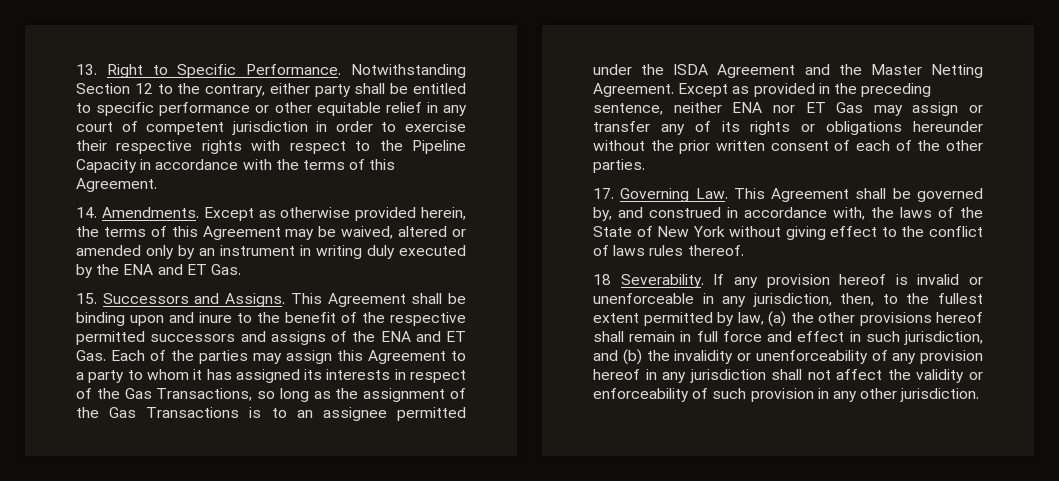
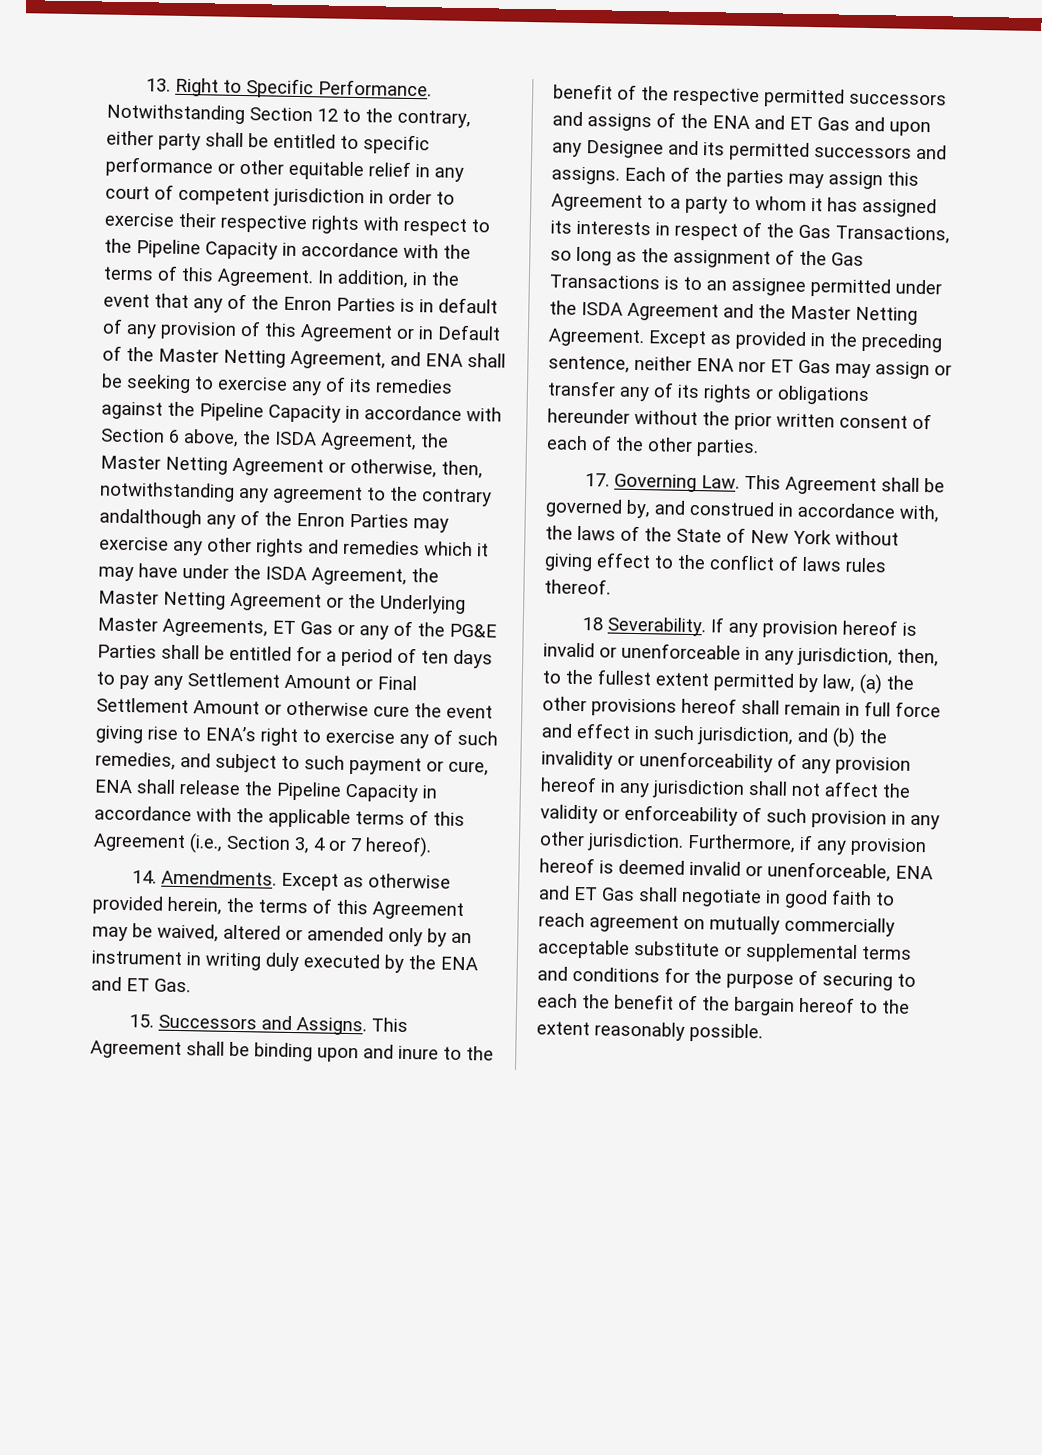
(157, 185) none -> [317,269,460,288] [103,293,498,314] [102,318,501,343] [102,345,506,370] [101,373,453,396] [101,401,502,423] [100,428,449,452] [100,455,483,479] [99,481,492,507] [99,508,449,533] [99,536,489,558] [98,563,439,586] [98,590,466,614] [97,617,497,640] [97,644,493,669] [96,671,417,691] [96,697,493,719] [95,725,498,749] [95,751,489,776] [94,779,437,803] [94,805,465,829] [93,833,432,858] In addition, in the event that any of the Enron Parties is in default of any provision of this Agreement or in Default of the Master Netting Agreement, and ENA shall be seeking to exercise any of its remedies against the Pipeline Capacity in accordance with Section 6 above, the ISDA Agreement, the Master Netting Agreement or otherwise, then, notwithstanding any agreement to the contrary andalthough any of the Enron Parties may exercise any other rights and remedies which it may have under the ISDA Agreement, the Master Netting Agreement or the Underlying Master Agreements, ET Gas or any of the PG&E Parties shall be entitled for a period of ten days to pay any Settlement Amount or Final Settlement Amount or otherwise cure the event giving rise to ENA’s right to exercise any of such remedies, and subject to such payment or cure, ENA shall release the Pipeline Capacity in accordance with the applicable terms of this Agreement (i.e., Section 3, 4 or 7 hereof).
[76,350,106,361] Gas. -> [817,116,931,137] [552,140,947,161] [551,166,620,185] Gas and upon any Designee and its permitted successors and assigns.
(980, 395) none -> [687,833,927,857] [539,857,933,882] [538,885,895,909] [538,912,895,937] [537,939,912,963] [537,966,916,991] [537,993,910,1016] [536,1021,763,1043] Furthermore, if any provision hereof is deemed invalid or unenforceable, ENA and ET Gas shall negotiate in good faith to reach agreement on mutually commercially acceptable substitute or supplemental terms and conditions for the purpose of securing to each the benefit of the bargain hereof to the extent reasonably possible.

